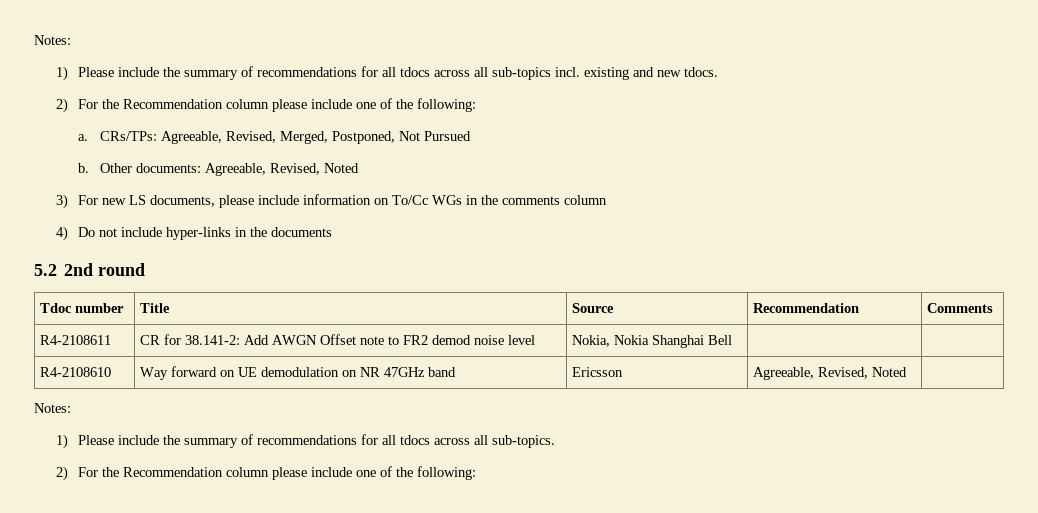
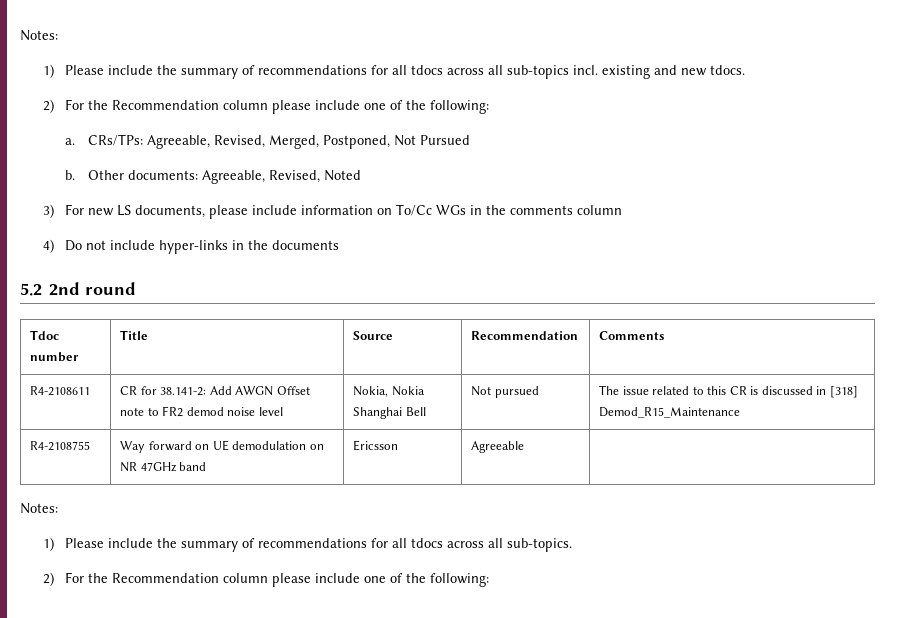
[40,367,112,377] | // R4-2108610 -> [471,386,539,398] [599,385,858,398] [599,407,741,418] [30,441,91,451] Not pursued | The issue related to this CR is discussed in [318] Demod_R15_Maintenance // R4-2108755
[753,367,908,380] Agreeable, Revised, Noted -> [471,441,525,453] Agreeable

